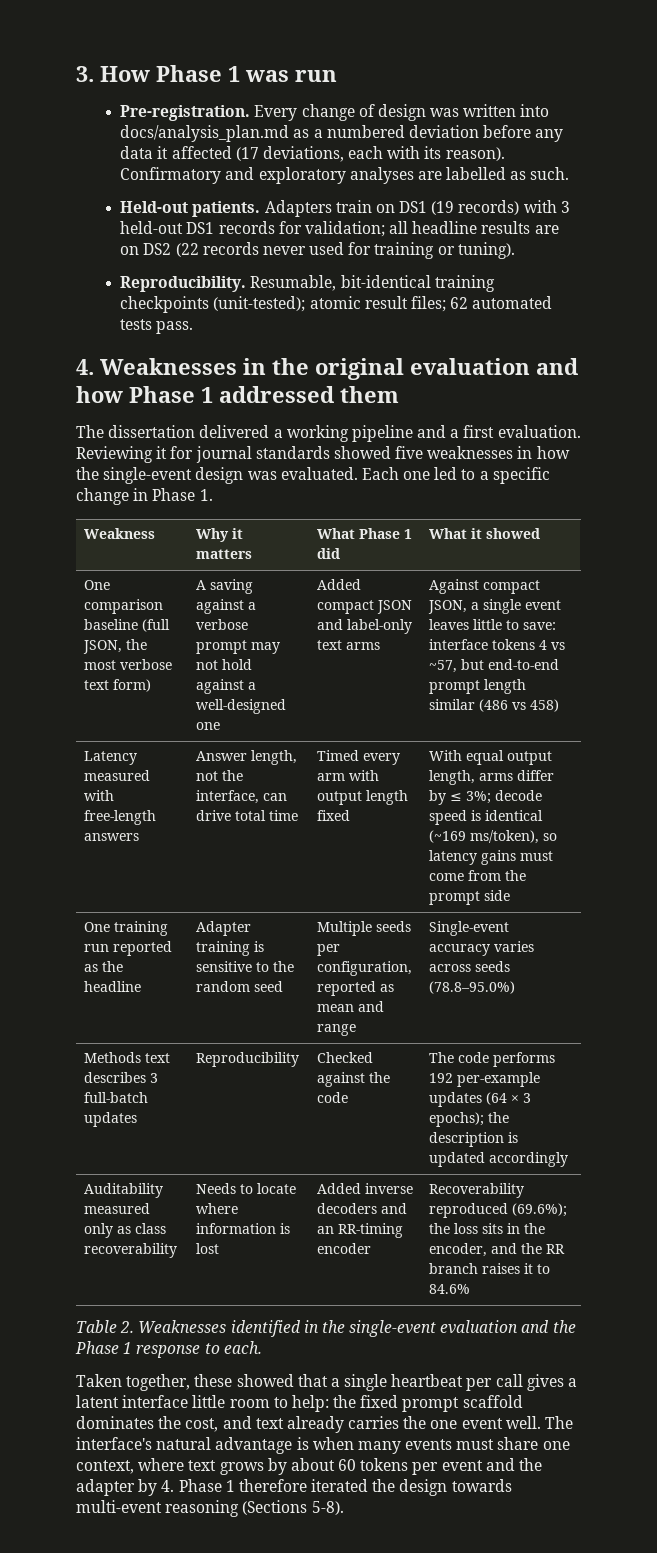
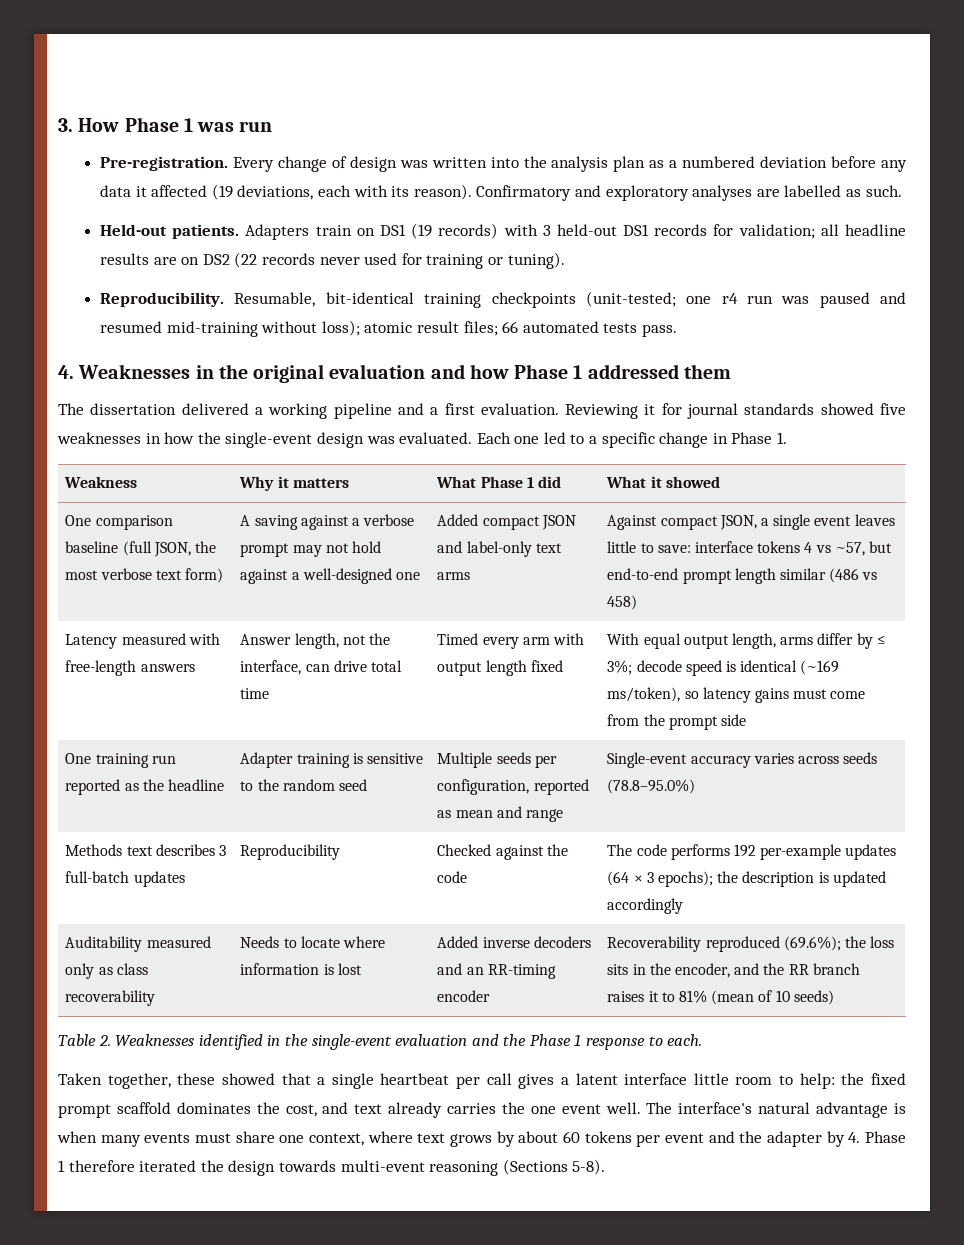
[120,125,290,142] docs/analysis_plan.md -> [523,156,646,172] the analysis plan
[235,147,259,161] (17 -> [211,184,233,200] (19
[213,296,306,312] (unit-tested); -> [585,291,907,308] [100,320,360,337] (unit-tested; one r4 run was paused and resumed mid-training without loss);
[450,297,469,309] 62 -> [502,321,519,333] 66
[428,1284,470,1294] 84.6% -> [679,990,834,1005] 81% (mean of 10 seeds)

